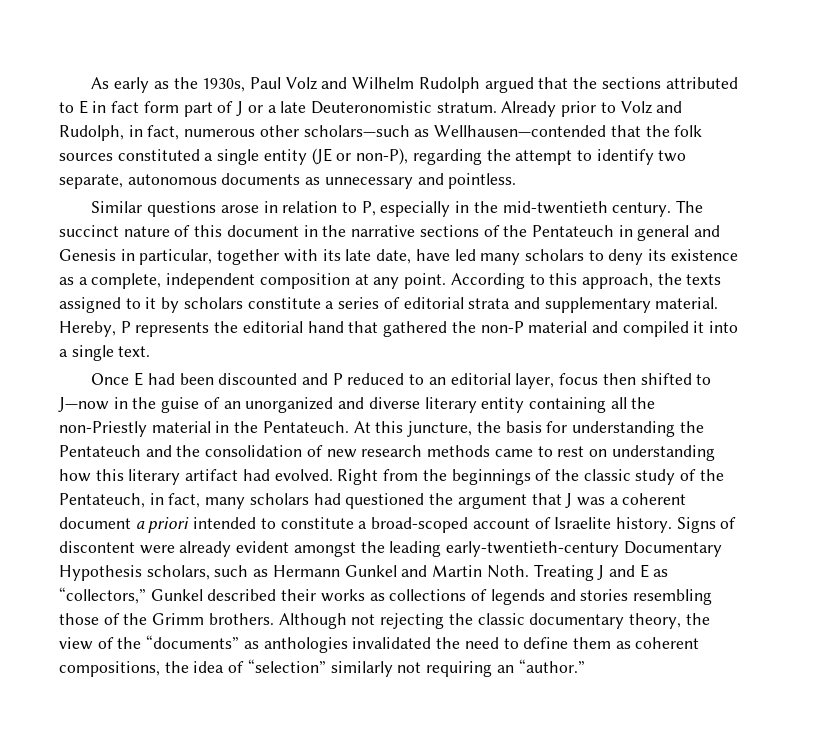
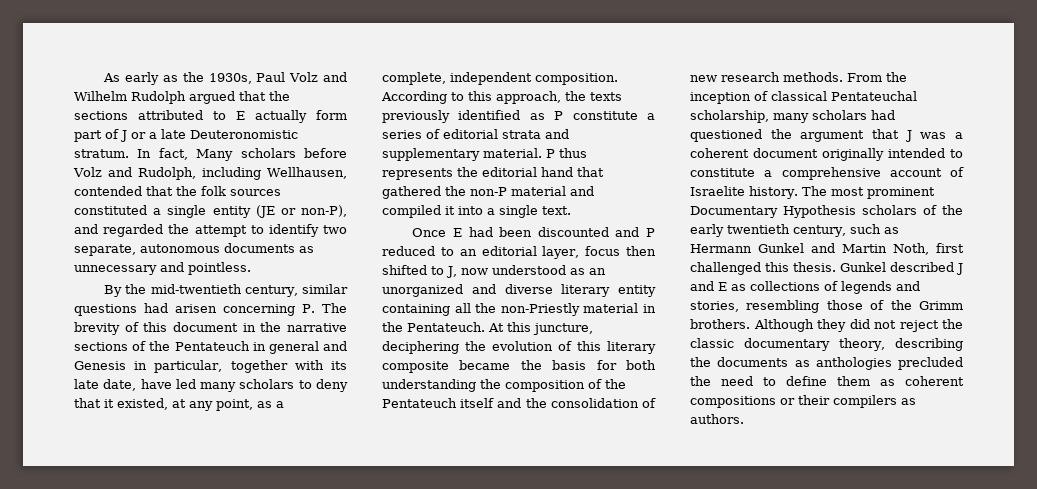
[92,101,140,113] in fact -> [255,110,307,123] actually
[501,101,683,117] [59,125,607,141] Already prior to Volz and Rudolph, in fact, numerous other scholars—such as Wellhausen—contended -> [137,148,347,161] [73,167,348,180] [74,186,142,196] In fact, Many scholars before Volz and Rudolph, including Wellhausen, contended
[412,149,482,165] regarding -> [74,224,164,237] and regarded
[91,200,704,217] [59,225,170,237] Similar questions arose in relation to P, especially in the mid-twentieth century. The succinct nature -> [104,284,348,297] [74,303,347,316] [74,322,120,335] By the mid-twentieth century, similar questions had arisen concerning P. The brevity
[648,249,738,261] [59,273,447,289] its existence as a complete, independent composition at any point. -> [74,398,284,411] [382,72,618,85] that it existed, at any point, as a complete, independent composition.
[59,297,243,313] assigned to it by scholars -> [382,110,564,123] previously identified as P
[59,321,131,337] Hereby, P -> [546,148,587,158] P thus
[58,397,220,413] J—now in the guise of -> [446,265,585,278] J, now understood as
(473, 429) none -> [382,341,656,354] [382,360,511,373] deciphering the evolution of this literary composite became
(568, 427) none -> [626,360,656,370] both
[59,445,141,457] Pentateuch -> [505,379,626,392] [382,398,495,408] composition of the Pentateuch itself
[427,445,715,461] [59,469,724,485] [59,493,201,508] methods came to rest on understanding how this literary artifact had evolved. Right from the beginnings of the classic study of the Pentateuch, in fact, -> [783,72,907,82] [690,91,917,104] [690,110,769,123] methods. From the inception of classical Pentateuchal scholarship,
[135,517,190,533] a priori -> [822,148,884,161] originally
[371,517,469,533] broad-scoped -> [781,167,881,180] comprehensive
[676,517,737,533] [59,541,722,557] [59,565,210,581] Signs of discontent were already evident amongst the leading early-twentieth-century Documentary Hypothesis scholars, -> [801,186,935,199] [690,205,963,218] [690,224,846,237] The most prominent Documentary Hypothesis scholars of the early twentieth century,
[486,564,669,581] [59,587,365,604] Noth. Treating J and E as “collectors,” Gunkel described their works -> [893,243,964,255] [690,262,963,275] [690,281,727,291] Noth, first challenged this thesis. Gunkel described J and E
[580,589,629,601] stories -> [690,301,739,312] stories,
[351,613,710,629] [59,635,240,650] not rejecting the classic documentary theory, the view of the “documents” -> [817,319,963,332] [690,338,963,351] [690,357,789,367] they did not reject the classic documentary theory, describing the documents
[352,637,432,649] invalidated -> [898,357,963,370] precluded
[59,659,585,677] compositions, the idea of “selection” similarly not requiring an “author.” -> [690,395,916,408] [690,414,744,424] compositions or their compilers as authors.

